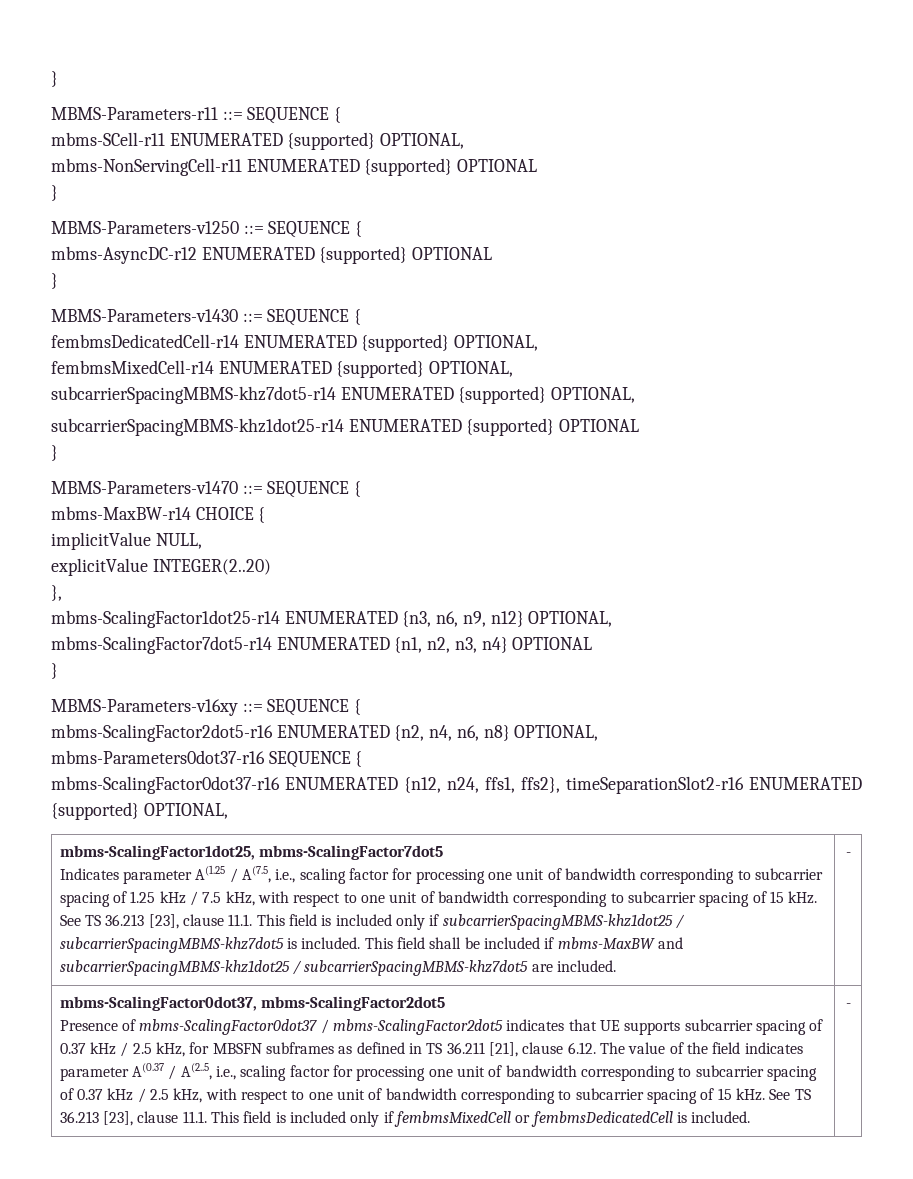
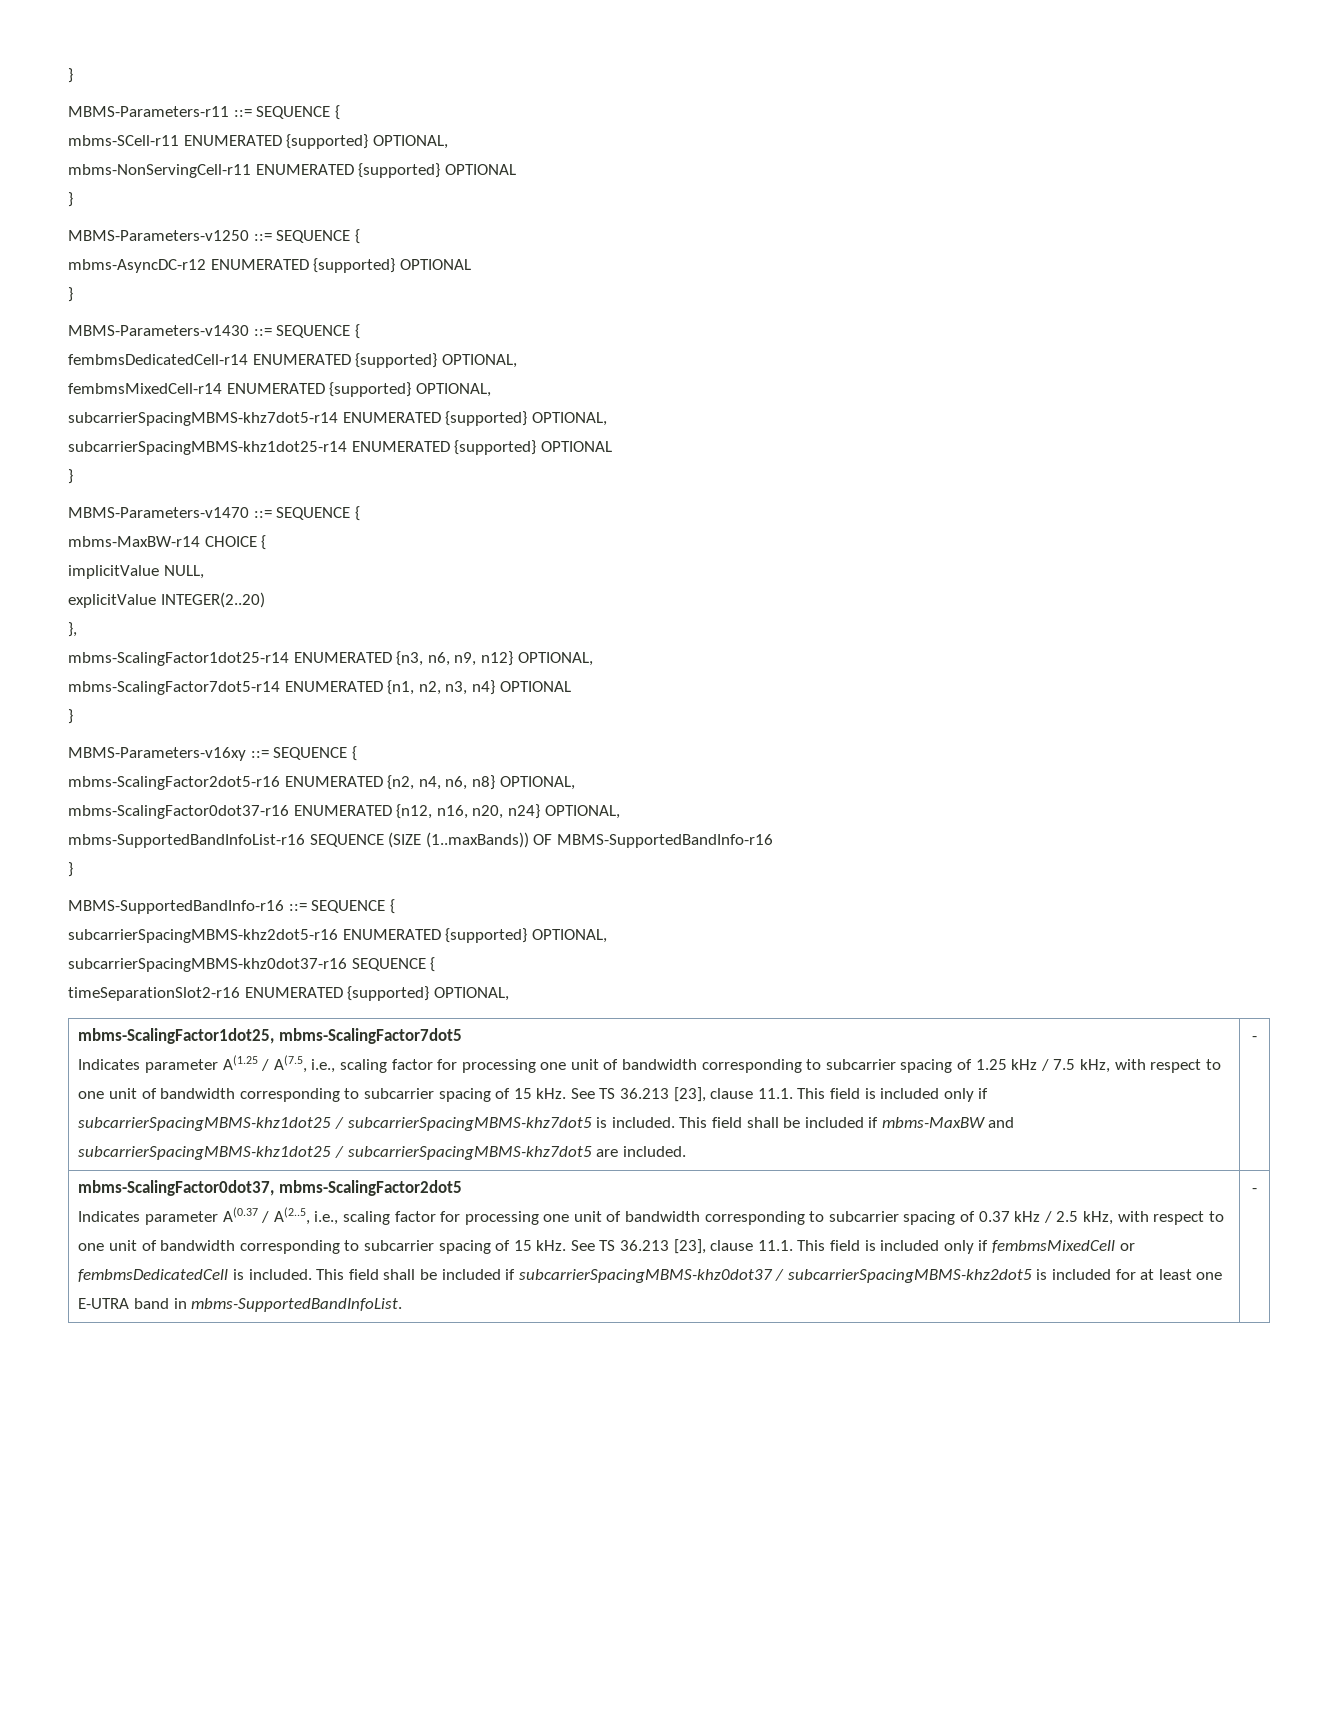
[51,750,363,768] [51,776,560,794] mbms-Parameters0dot37-r16 SEQUENCE { // mbms-ScalingFactor0dot37-r16 ENUMERATED {n12, n24, ffs1, ffs2}, -> [68,804,620,819] [68,832,773,848] [68,862,73,877] [68,899,395,914] [68,928,607,943] [68,957,436,972] mbms-ScalingFactor0dot37-r16 ENUMERATED {n12, n16, n20, n24} OPTIONAL, // mbms-SupportedBandInfoList-r16 SEQUENCE (SIZE (1..maxBands)) OF MBMS-SupportedBandInfo-r16 // } // MBMS-SupportedBandInfo-r16 ::= SEQUENCE { // subcarrierSpacingMBMS-khz2dot5-r16 ENUMERATED {supported} OPTIONAL, // subcarrierSpacingMBMS-khz0dot37-r16 SEQUENCE { //
[59,1019,824,1035] [59,1042,803,1057] Presence of mbms-ScalingFactor0dot37 / mbms-ScalingFactor2dot5 indicates that UE supports subcarrier spacing of 0.37 kHz / 2.5 kHz, for MBSFN subframes as defined in TS 36.211 [21], clause 6.12. The value of the field indicates -> [78,1211,141,1222] Indicates
(751, 1117) none -> [316,1269,1223,1283] [78,1298,403,1312] This field shall be included if subcarrierSpacingMBMS-khz0dot37 / subcarrierSpacingMBMS-khz2dot5 is included for at least one E-UTRA band in mbms-SupportedBandInfoList.

